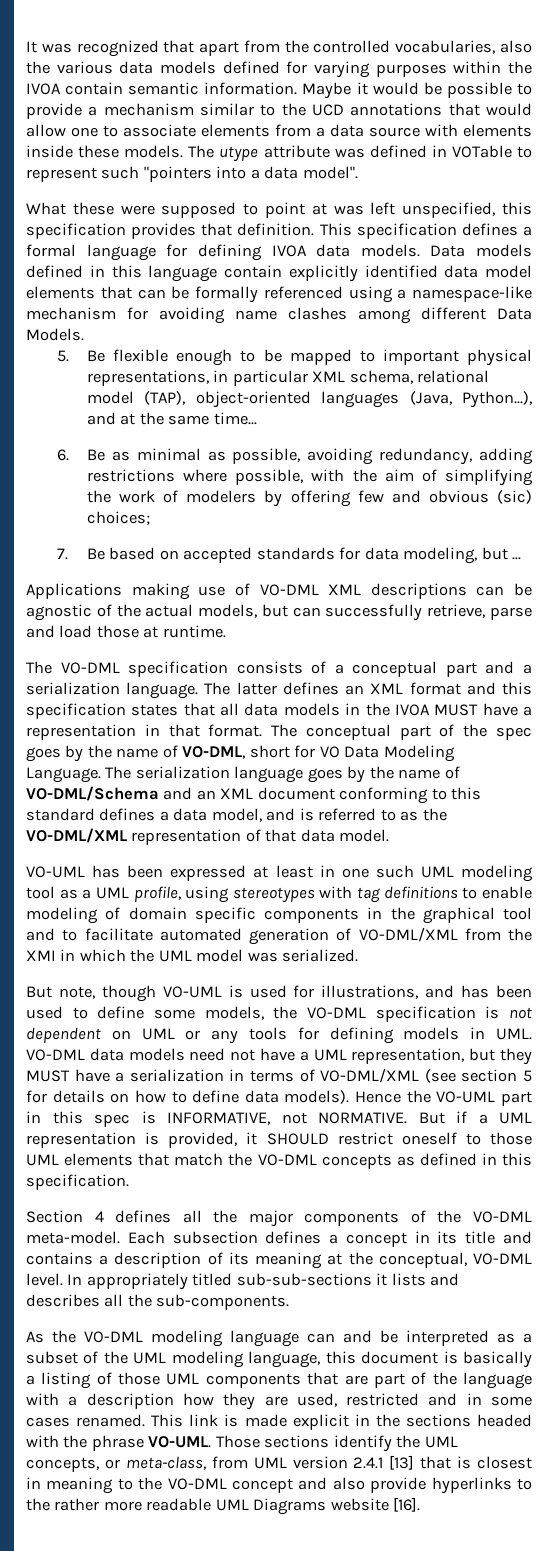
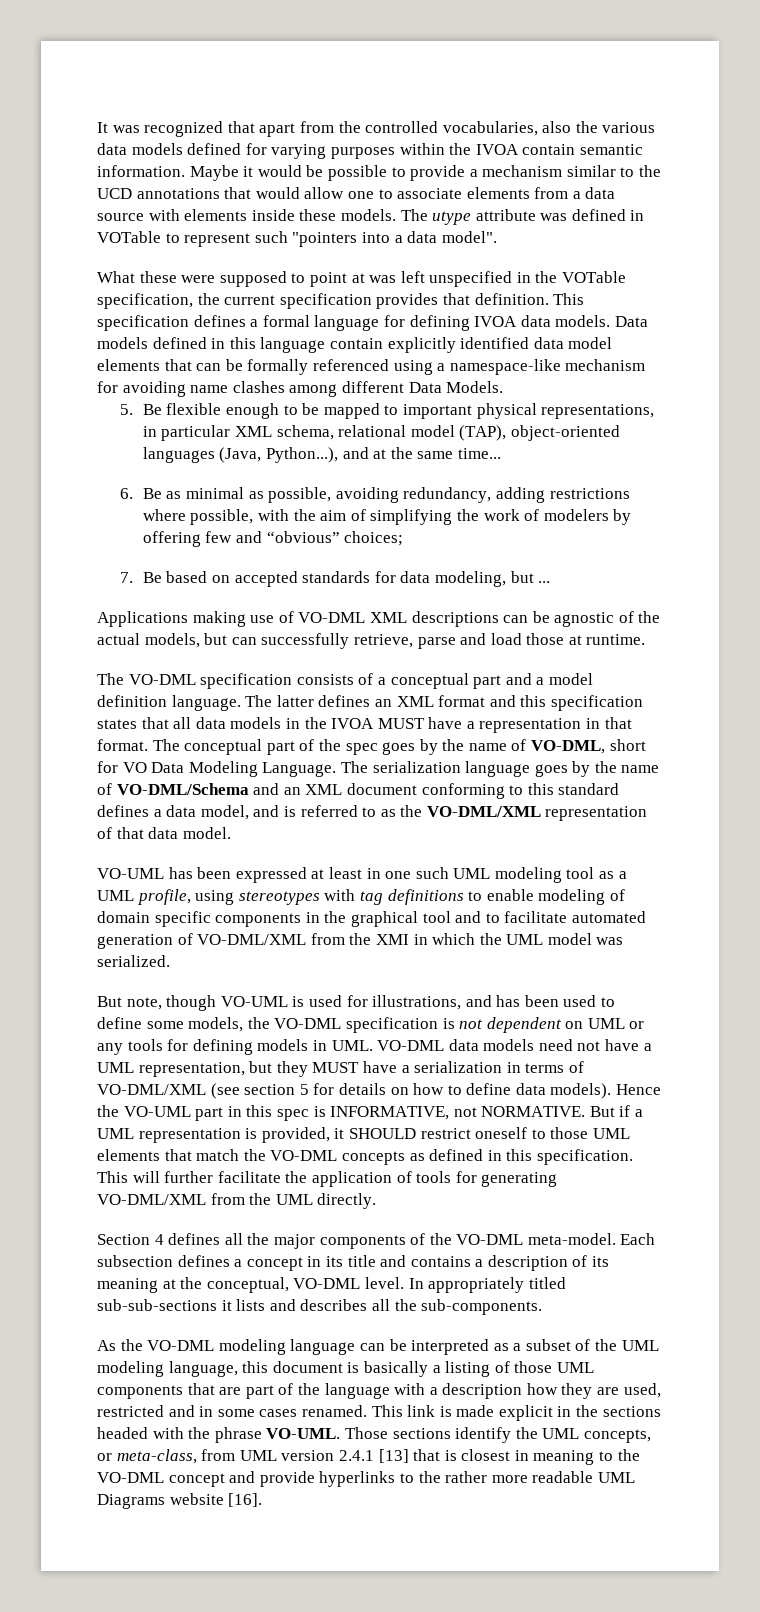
[402,202,533,218] unspecified, this -> [429,271,627,287] [97,293,276,309] unspecified in the VOTable specification, the current
[428,490,532,504] obvious (sic) -> [266,531,340,543] “obvious”
[26,682,120,695] serialization -> [548,673,593,685] [97,695,167,707] model definition
(129, 1182) none -> [97,1171,558,1187] [97,1193,377,1209] This will further facilitate the application of tools for generating VO-DML/XML from the UML directly.
[343,1330,372,1343] and -> (385, 1347) none
[332,1477,365,1490] also -> (256, 1477) none

